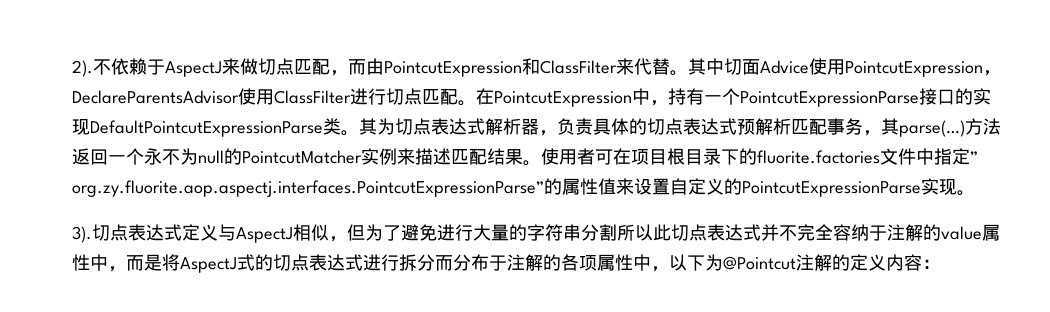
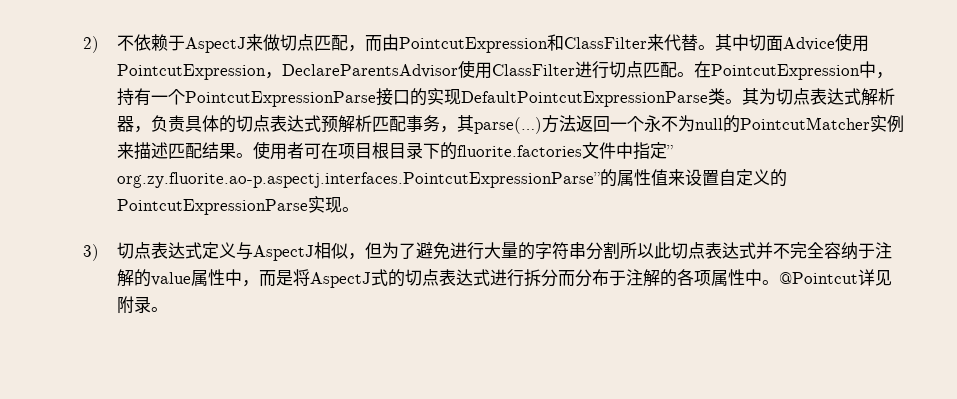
[71,60,93,77] 2). -> [83,36,100,53] 2)
[71,180,544,197] org.zy.fluorite.aop.aspectj.interfaces.PointcutExpressionParse” -> [116,172,600,188] org.zy.fluorite.ao-p.aspectj.interfaces.PointcutExpressionParse”
[71,226,92,243] 3). -> [83,244,100,261] 3)
[650,254,940,272] ，以下为@Pointcut注解的定义内容： -> [761,269,892,286] [116,296,168,314] 。@Pointcut详见附录。

